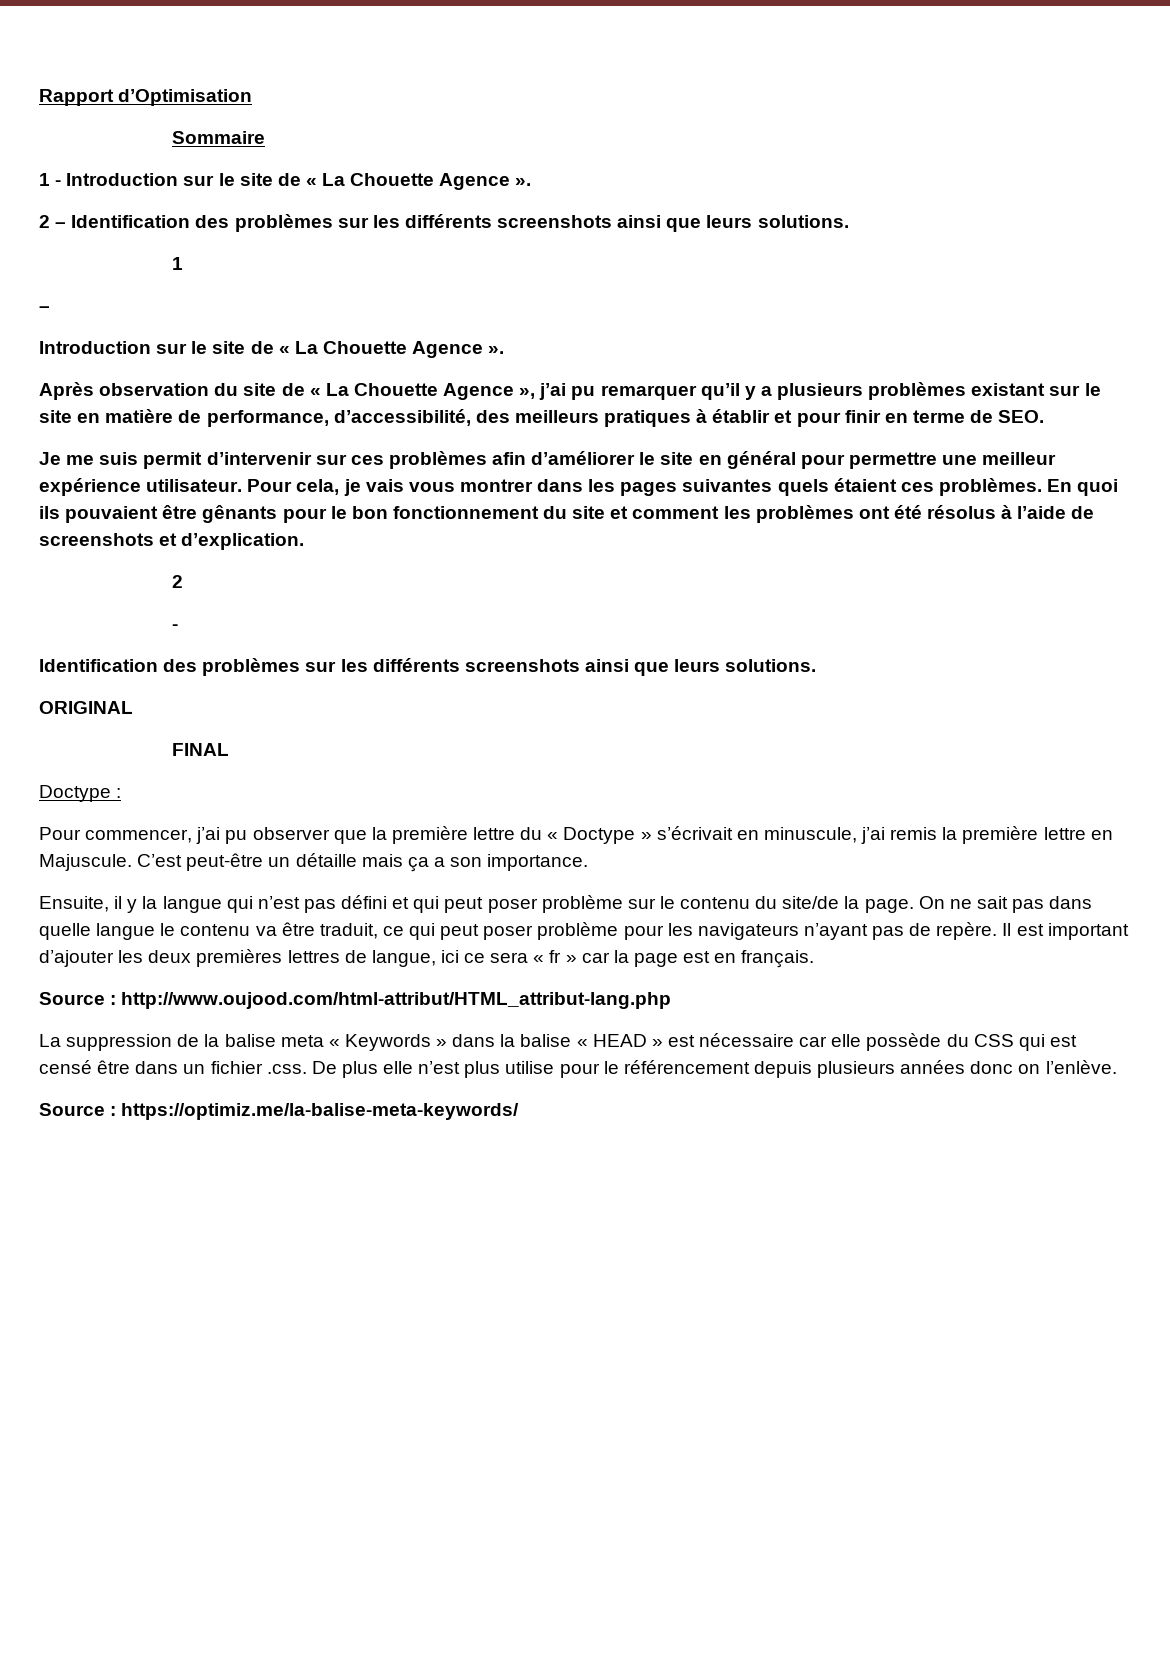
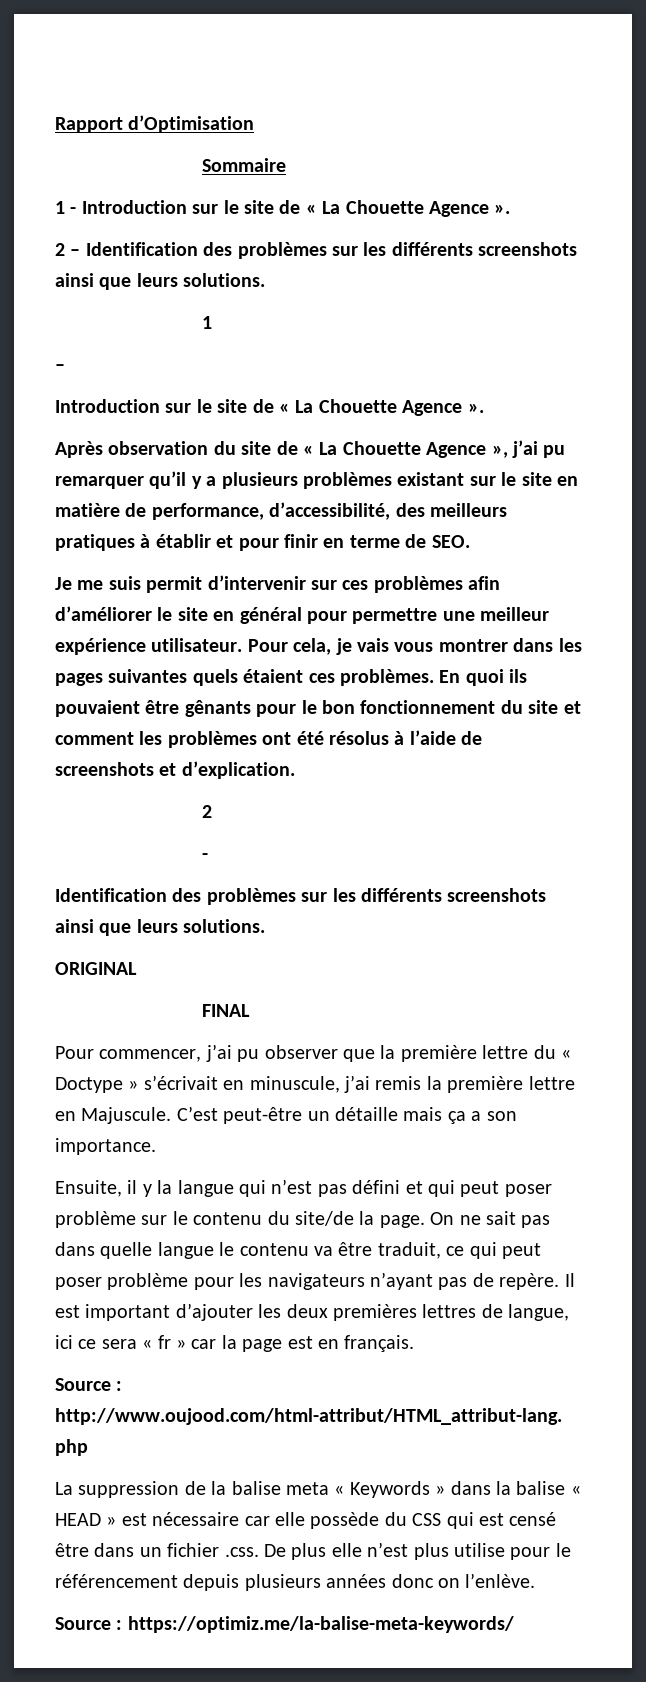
[39,785,122,802] // Doctype : -> (250, 1010) none

